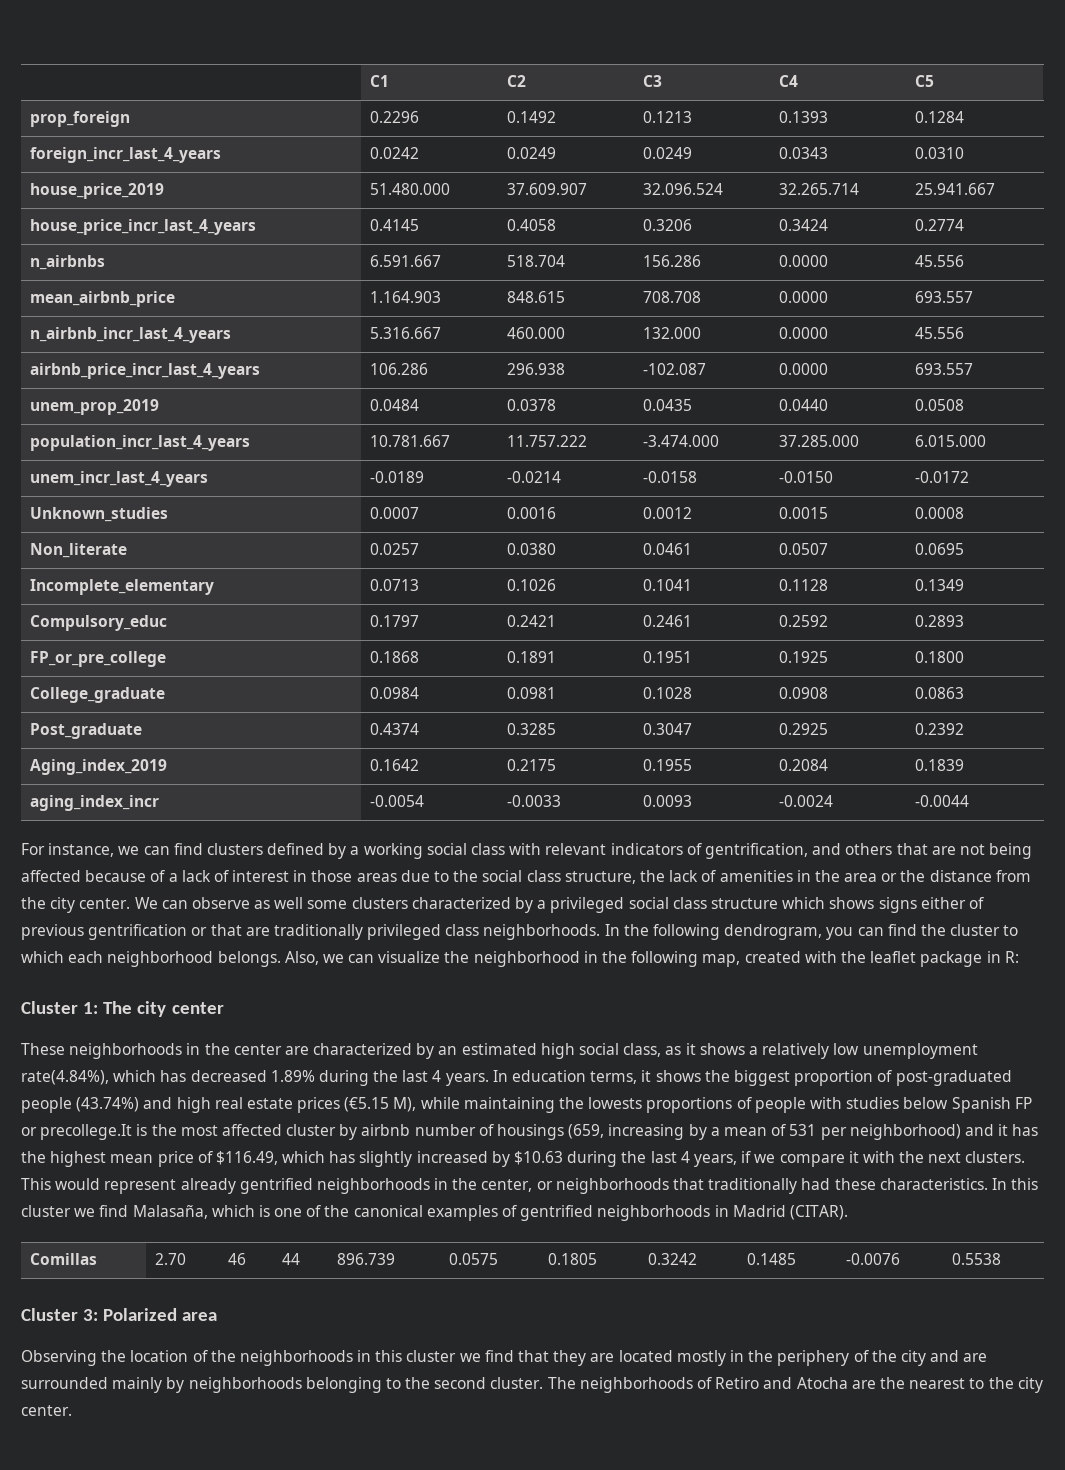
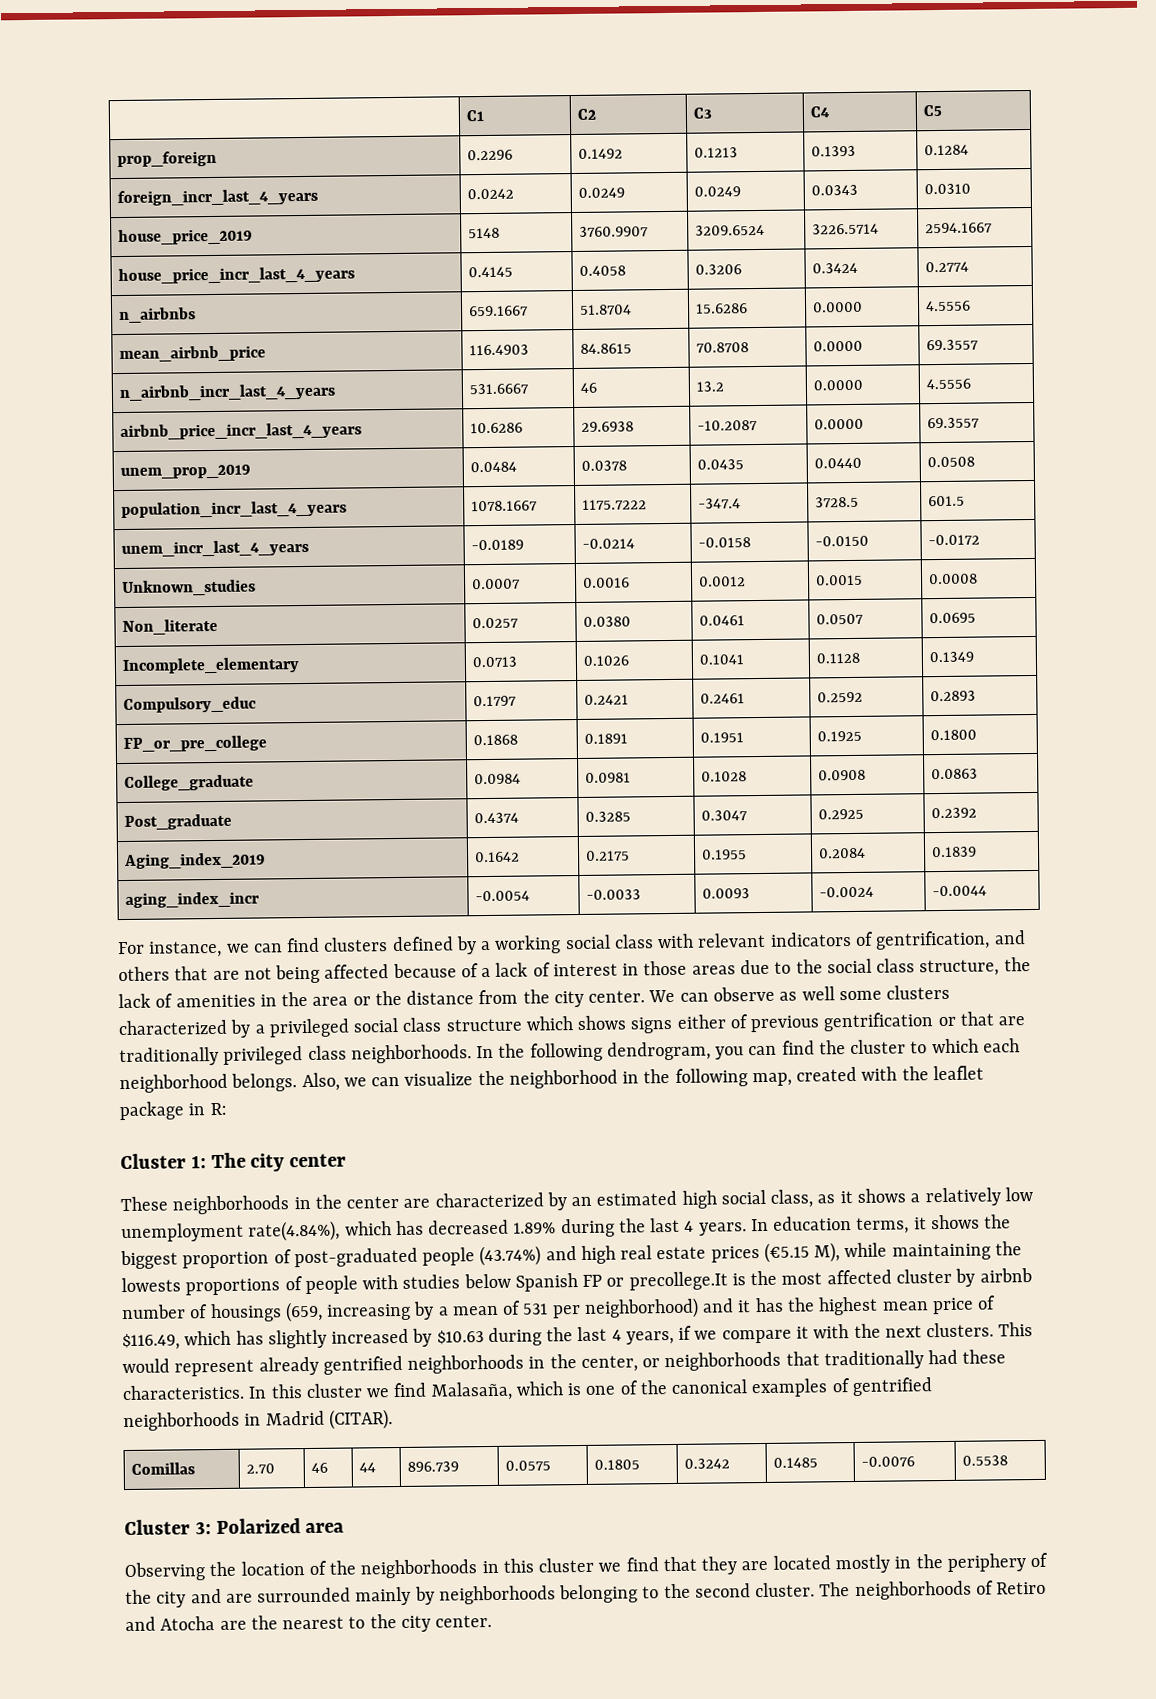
[370,183,451,195] [507,183,588,195] [643,183,724,195] [779,183,860,195] [915,183,996,195] 51.480.000 | 37.609.907 | 32.096.524 | 32.265.714 | 25.941.667 -> [468,227,501,239] [579,226,650,237] [695,224,766,236] [812,223,880,235] [925,222,994,234] 5148 | 3760.9907 | 3209.6524 | 3226.5714 | 2594.1667
[370,255,442,267] [507,255,566,267] [643,255,702,267] [779,255,829,267] [915,255,965,267] 6.591.667 | 518.704 | 156.286 | 0.0000 | 45.556 -> [469,305,530,317] [580,304,633,315] [696,303,749,314] [812,301,864,313] [925,300,972,312] 659.1667 | 51.8704 | 15.6286 | 0.0000 | 4.5556
[370,291,442,303] [507,291,566,303] [643,291,702,303] [779,291,829,303] [915,291,974,303] 1.164.903 | 848.615 | 708.708 | 0.0000 | 693.557 -> [469,344,530,356] [580,343,633,354] [696,342,750,353] [813,340,864,352] [926,339,980,351] 116.4903 | 84.8615 | 70.8708 | 0.0000 | 69.3557
[370,327,442,339] [507,327,566,339] [643,327,702,339] [779,327,829,339] [915,327,965,339] 5.316.667 | 460.000 | 132.000 | 0.0000 | 45.556 -> [469,383,530,395] [580,382,598,393] [696,381,725,392] [813,379,864,391] [926,378,972,390] 531.6667 | 46 | 13.2 | 0.0000 | 4.5556
[370,363,429,375] [507,363,566,375] [643,363,707,375] [779,363,829,375] [915,363,974,375] 106.286 | 296.938 | -102.087 | 0.0000 | 693.557 -> [470,422,524,434] [581,421,635,432] [697,419,759,431] [814,418,865,430] [927,417,981,429] 10.6286 | 29.6938 | -10.2087 | 0.0000 | 69.3557
[370,435,451,447] [507,435,588,447] [643,435,720,447] [779,435,860,447] [915,435,987,447] 10.781.667 | 11.757.222 | -3.474.000 | 37.285.000 | 6.015.000 -> [471,500,539,512] [582,499,648,510] [698,498,742,509] [815,496,860,508] [928,495,966,507] 1078.1667 | 1175.7222 | -347.4 | 3728.5 | 601.5

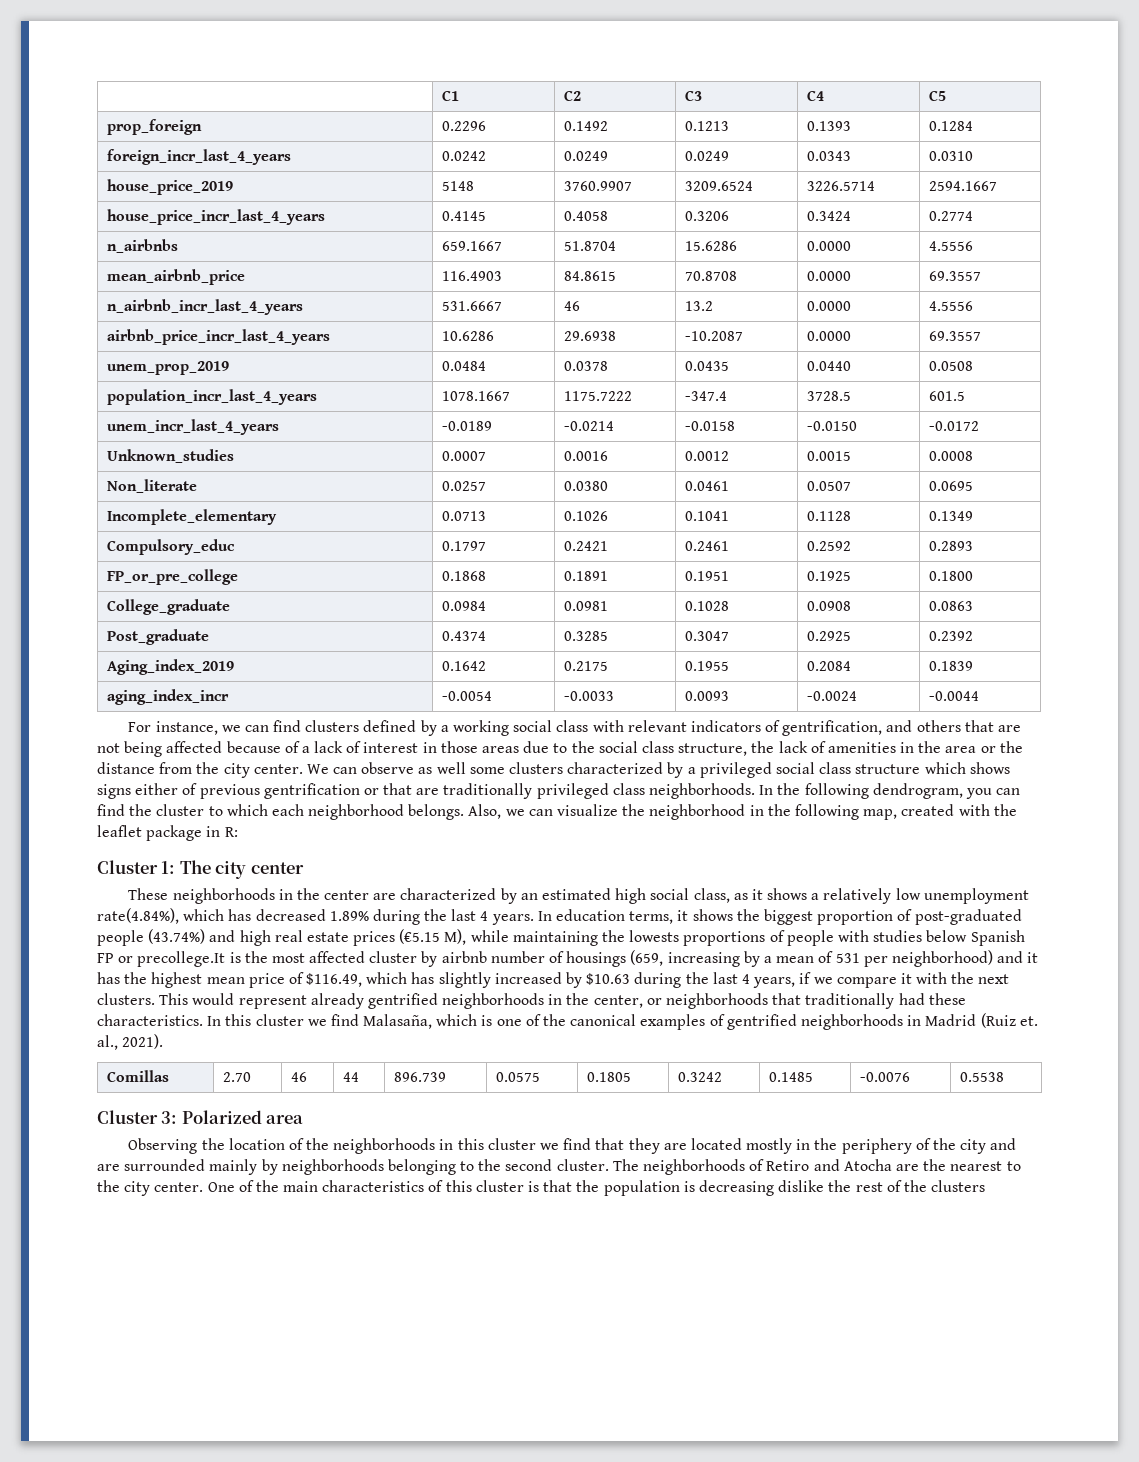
[328,1409,393,1430] (CITAR). -> [980,1013,1038,1028] [97,1034,164,1050] (Ruiz et. al., 2021).
(493, 1621) none -> [207,1180,986,1196] One of the main characteristics of this cluster is that the population is decreasing dislike the rest of the clusters

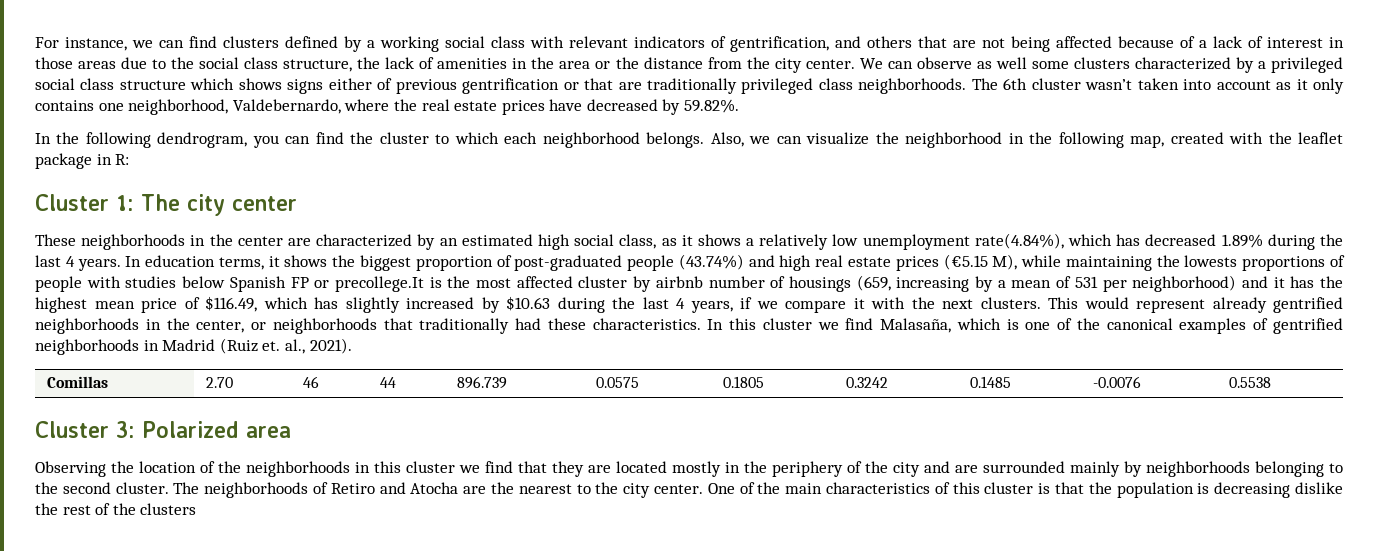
[441,90,459,101] [563,90,581,101] [684,90,702,101] [806,90,824,101] [928,90,946,101] [106,119,202,135] [441,121,486,131] [563,121,608,131] [684,121,729,131] [806,121,851,131] [928,121,973,131] [106,149,291,165] [441,151,486,161] [563,151,608,161] [684,151,729,161] [806,151,851,161] [928,151,973,161] [106,179,233,195] [441,181,474,191] [563,181,632,191] [684,181,753,191] [806,181,875,191] [928,181,997,191] [106,209,325,225] [441,211,486,221] [563,211,608,221] [684,211,729,221] [806,211,851,221] [928,211,973,221] [106,239,178,253] [441,241,502,251] [563,241,616,251] [684,241,737,251] [806,241,851,251] [928,241,973,251] [106,269,245,285] [441,271,502,281] [563,271,616,281] [684,271,737,281] [806,271,851,281] [928,271,981,281] [106,299,303,315] [441,301,502,311] [563,301,580,311] [684,301,713,311] [806,301,851,311] [928,301,973,311] [106,329,330,345] [441,331,494,341] [563,331,616,341] [684,331,743,341] [806,331,851,341] [928,331,981,341] [106,361,229,375] [441,361,486,371] [563,361,608,371] [684,361,729,371] [806,361,851,371] [928,361,973,371] [106,389,317,405] [441,391,510,401] [563,391,632,401] [684,391,727,401] [806,391,851,401] [928,391,965,401] [106,419,279,435] [441,421,492,431] [563,421,614,431] [684,421,735,431] [806,421,857,431] [928,421,979,431] [106,449,234,463] [441,451,486,461] [563,451,608,461] [684,451,729,461] [806,451,851,461] [928,451,973,461] [106,479,197,493] [441,481,486,491] [563,481,608,491] [684,481,729,491] [806,481,851,491] [928,481,973,491] [106,509,277,525] [441,511,486,521] [563,511,608,521] [684,511,729,521] [806,511,851,521] [928,511,973,521] [106,539,235,555] [441,541,486,551] [563,541,608,551] [684,541,729,551] [806,541,851,551] [928,541,973,551] [106,569,238,585] [441,571,486,581] [563,571,608,581] [684,571,729,581] [806,571,851,581] [928,571,973,581] [106,599,230,615] [441,601,486,611] [563,601,608,611] [684,601,729,611] [806,601,851,611] [928,601,973,611] [106,629,209,645] [441,631,486,641] [563,631,608,641] [684,631,729,641] [806,631,851,641] [928,631,973,641] [106,659,234,675] [441,661,486,671] [563,661,608,671] [684,661,729,671] [806,661,851,671] [928,661,973,671] [106,689,229,705] [441,691,492,701] [563,691,614,701] [684,691,729,701] [806,691,857,701] [928,691,979,701] | C1 | C2 | C3 | C4 | C5 // prop_foreign | 0.2296 | 0.1492 | 0.1213 | 0.1393 | 0.1284 // foreign_incr_last_4_years | 0.0242 | 0.0249 | 0.0249 | 0.0343 | 0.0310 // house_price_2019 | 5148 | 3760.9907 | 3209.6524 | 3226.5714 | 2594.1667 // house_price_incr_last_4_years | 0.4145 | 0.4058 | 0.3206 | 0.3424 | 0.2774 // n_airbnbs | 659.1667 | 51.8704 | 15.6286 | 0.0000 | 4.5556 // mean_airbnb_price | 116.4903 | 84.8615 | 70.8708 | 0.0000 | 69.3557 // n_airbnb_incr_last_4_years | 531.6667 | 46 | 13.2 | 0.0000 | 4.5556 // airbnb_price_incr_last_4_years | 10.6286 | 29.6938 | -10.2087 | 0.0000 | 69.3557 // unem_prop_2019 | 0.0484 | 0.0378 | 0.0435 | 0.0440 | 0.0508 // population_incr_last_4_years | 1078.1667 | 1175.7222 | -347.4 | 3728.5 | 601.5 // unem_incr_last_4_years | -0.0189 | -0.0214 | -0.0158 | -0.0150 | -0.0172 // Unknown_studies | 0.0007 | 0.0016 | 0.0012 | 0.0015 | 0.0008 // Non_literate | 0.0257 | 0.0380 | 0.0461 | 0.0507 | 0.0695 // Incomplete_elementary | 0.0713 | 0.1026 | 0.1041 | 0.1128 | 0.1349 // Compulsory_educ | 0.1797 | 0.2421 | 0.2461 | 0.2592 | 0.2893 // FP_or_pre_college | 0.1868 | 0.1891 | 0.1951 | 0.1925 | 0.1800 // College_graduate | 0.0984 | 0.0981 | 0.1028 | 0.0908 | 0.0863 // Post_graduate | 0.4374 | 0.3285 | 0.3047 | 0.2925 | 0.2392 // Aging_index_2019 | 0.1642 | 0.2175 | 0.1955 | 0.2084 | 0.1839 // aging_index_incr | -0.0054 | -0.0033 | 0.0093 | -0.0024 | -0.0044 // -> (35, 42) none
(756, 791) none -> [971,78,1345,94] [35,99,740,115] The 6th cluster wasn’t taken into account as it only contains one neighborhood, Valdebernardo, where the real estate prices have decreased by 59.82%. //

